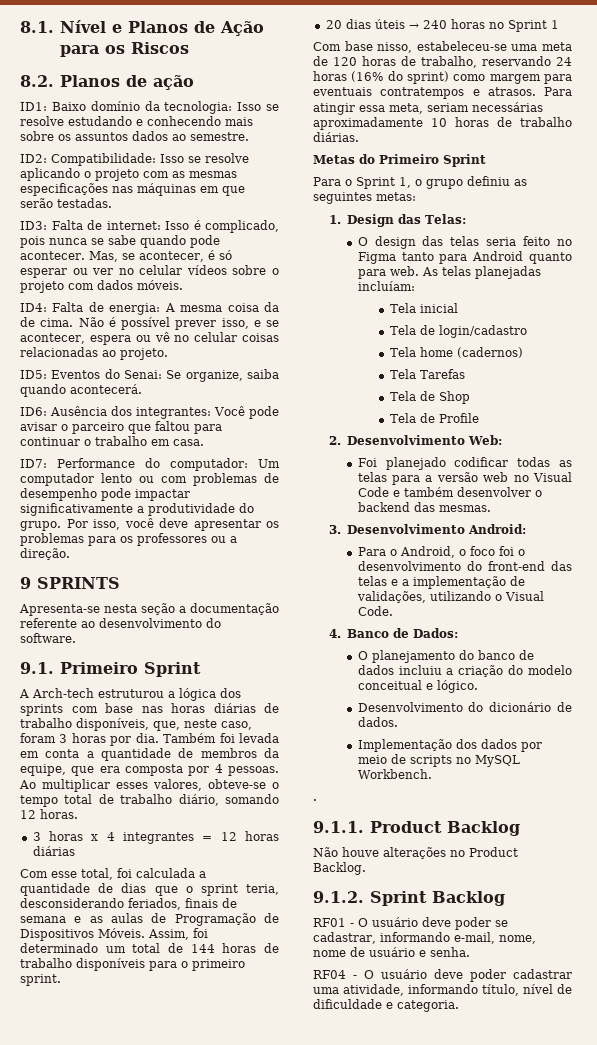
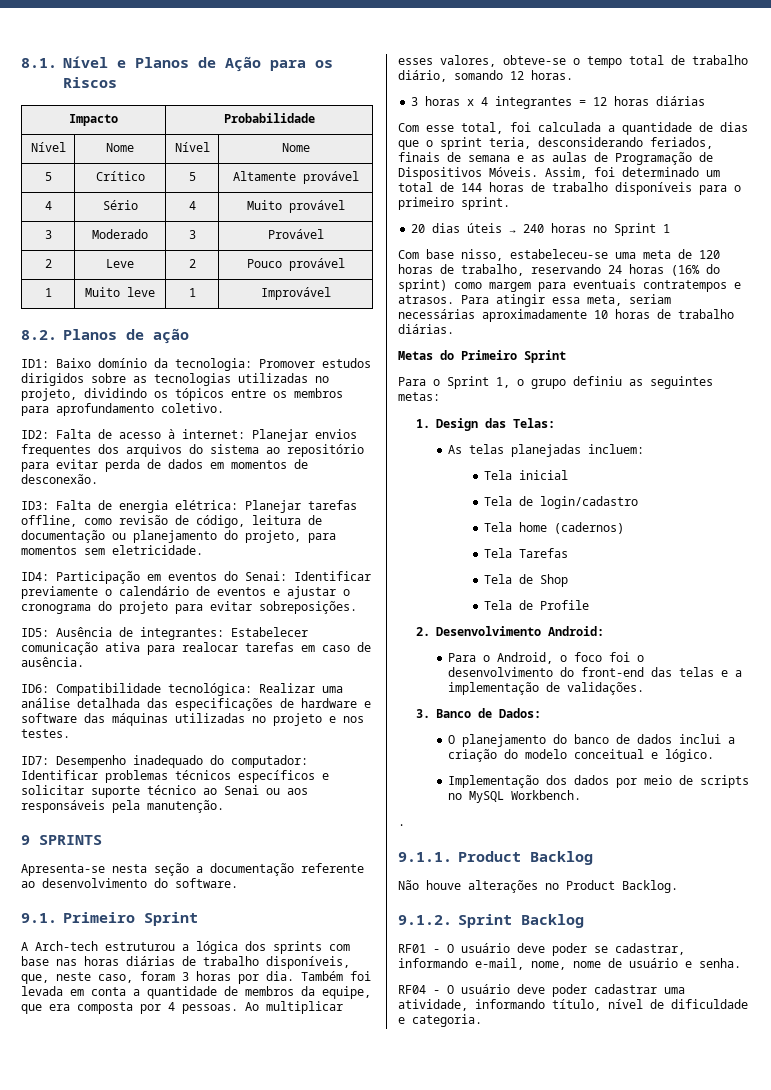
(189, 48) none -> [69,114,118,126] [223,113,315,123] [30,142,66,152] [106,143,134,152] [174,142,210,152] [281,143,310,152] [44,172,52,181] [95,171,145,181] [188,172,196,181] [232,171,359,184] [44,201,52,210] [102,200,138,210] [188,201,196,210] [246,200,345,213] [44,230,52,239] [92,229,148,239] [188,230,196,239] [267,229,324,239] [44,259,52,268] [106,259,134,268] [188,259,196,268] [246,258,345,271] [44,288,52,297] [85,287,155,297] [188,288,196,297] [260,287,331,300] // Impacto | Probabilidade // Nível | Nome | Nível | Nome // 5 | Crítico | 5 | Altamente provável // 4 | Sério | 4 | Muito provável // 3 | Moderado | 3 | Provável // 2 | Leve | 2 | Pouco provável // 1 | Muito leve | 1 | Improvável
[237,102,279,111] [20,116,253,126] [20,131,249,141] [20,153,249,166] [20,168,237,181] [20,183,245,196] [20,198,112,208] [20,220,279,233] [20,235,220,248] [20,250,232,262] [20,265,279,278] [20,280,183,293] [20,302,279,315] [20,317,279,330] [20,332,279,345] [20,347,168,360] [20,369,279,382] [20,384,142,397] [20,406,279,419] [20,421,222,434] [20,436,204,446] [20,458,280,471] [20,473,279,486] [20,488,190,501] [20,503,254,516] [20,518,279,531] [20,533,237,546] [20,548,70,560] Isso se resolve estudando e conhecendo mais sobre os assuntos dados ao semestre. // ID2: Compatibilidade: Isso se resolve aplicando o projeto com as mesmas especificações nas máquinas em que serão testadas. // ID3: Falta de internet: Isso é complicado, pois nunca se sabe quando pode acontecer. Mas, se acontecer, é só esperar ou ver no celular vídeos sobre o projeto com dados móveis. // ID4: Falta de energia: A mesma coisa da de cima. Não é possível prever isso, e se acontecer, espera ou vê no celular coisas relacionadas ao projeto. // ID5: Eventos do Senai: Se organize, saiba quando acontecerá. // ID6: Ausência dos integrantes: Você pode avisar o parceiro que faltou para continuar o trabalho em casa. // ID7: Performance do computador: Um computador lento ou com problemas de desempenho pode impactar significativamente a produtividade do grupo. Por isso, você deve apresentar os problemas para os professores ou a direção. -> [259,358,371,368] [21,373,329,386] [21,388,343,401] [21,403,224,416] [21,429,357,442] [21,444,364,457] [21,459,308,472] [21,474,98,484] [21,500,357,513] [21,515,322,528] [21,530,336,543] [21,545,203,555] [21,571,371,584] [21,586,350,599] [21,601,357,614] [21,627,308,640] [21,642,371,655] [21,657,84,667] [21,683,343,696] [21,698,371,711] [21,713,364,726] [21,729,70,738] [21,755,308,768] [21,770,329,783] [21,785,308,798] [21,800,224,813] Promover estudos dirigidos sobre as tecnologias utilizadas no projeto, dividindo os tópicos entre os membros para aprofundamento coletivo. // ID2: Falta de acesso à internet: Planejar envios frequentes dos arquivos do sistema ao repositório para evitar perda de dados em momentos de desconexão. // ID3: Falta de energia elétrica: Planejar tarefas offline, como revisão de código, leitura de documentação ou planejamento do projeto, para momentos sem eletricidade. // ID4: Participação em eventos do Senai: Identificar previamente o calendário de eventos e ajustar o cronograma do projeto para evitar sobreposições. // ID5: Ausência de integrantes: Estabelecer comunicação ativa para realocar tarefas em caso de ausência. // ID6: Compatibilidade tecnológica: Realizar uma análise detalhada das especificações de hardware e software das máquinas utilizadas no projeto e nos testes. // ID7: Desempenho inadequado do computador: Identificar problemas técnicos específicos e solicitar suporte técnico ao Senai ou aos responsáveis pela manutenção.
[357,236,572,249] [357,251,572,264] [357,266,419,279] O design das telas seria feito no Figma tanto para Android quanto para web. -> (556, 423) none
[357,281,415,291] incluíam: -> [587,444,644,454] incluem:
[467,435,502,445] [357,457,572,470] [357,472,572,485] [357,487,542,497] [357,502,491,512] [329,524,465,534] Web: // Foi planejado codificar todas as telas para a versão web no Visual Code e também desenvolver o backend das mesmas. // 3. Desenvolvimento -> (542, 631) none
[356,591,544,603] [357,606,393,616] [329,629,342,638] validações, utilizando o Visual Code. // 4. -> [566,682,644,695] [416,709,431,718] validações. // 3.
[398,665,442,675] incluiu -> [678,734,721,744] inclui
[357,702,572,712] [357,717,398,727] // Desenvolvimento do dicionário de dados. -> (714, 755) none

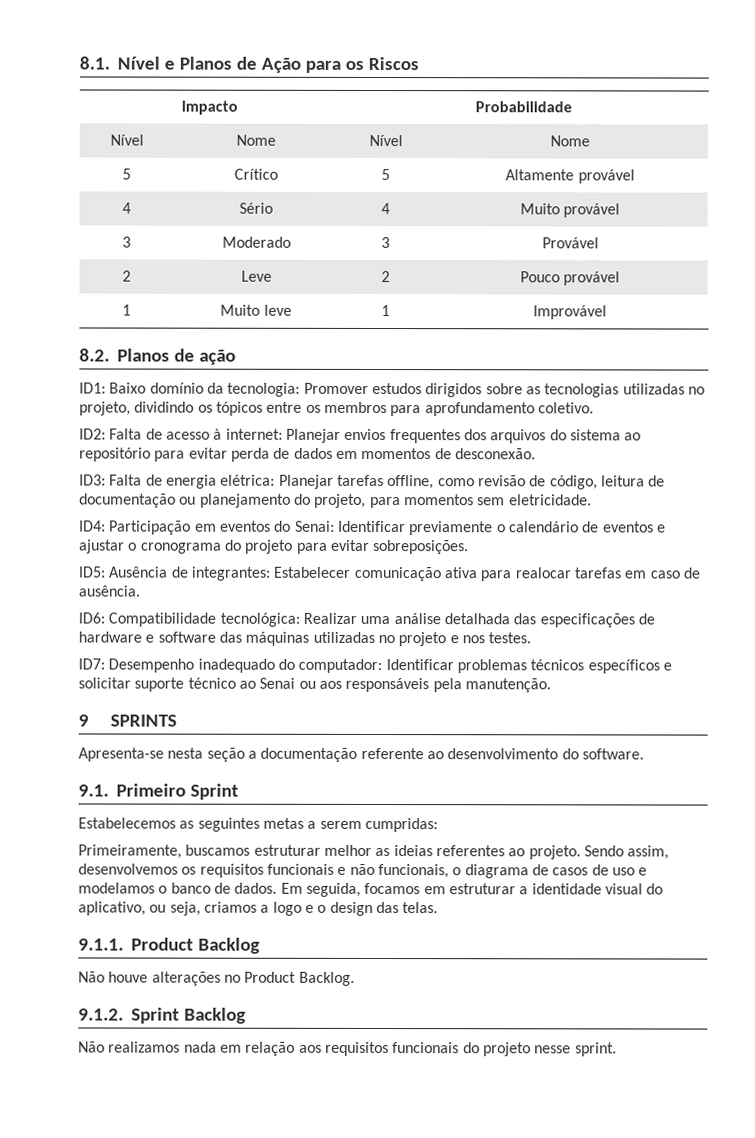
[21,941,350,954] [21,956,350,969] [21,971,371,984] [21,986,371,999] [21,1001,343,1014] [398,55,748,68] [398,70,573,82] [411,96,706,109] [398,122,748,135] [398,137,713,150] [398,152,713,165] [398,167,720,180] [398,182,741,195] [398,197,510,210] [411,223,671,236] [398,249,720,261] [398,264,720,276] [398,279,741,292] [398,294,671,307] [398,309,734,322] [398,324,454,334] [398,350,566,363] [398,376,713,389] [398,392,440,401] [416,418,556,431] [447,444,644,457] [483,470,568,480] [483,496,638,509] [483,522,624,534] [483,548,568,558] [483,574,568,587] [483,600,589,610] [416,626,605,636] [447,652,644,664] [447,667,742,677] [447,682,644,695] [416,708,542,718] [447,734,735,747] [447,749,714,762] [447,775,749,788] [447,790,581,803] [398,824,405,826] A Arch-tech estruturou a lógica dos sprints com base nas horas diárias de trabalho disponíveis, que, neste caso, foram 3 horas por dia. Também foi levada em conta a quantidade de membros da equipe, que era composta por 4 pessoas. Ao multiplicar esses valores, obteve-se o tempo total de trabalho diário, somando 12 horas. // 3 horas x 4 integrantes = 12 horas diárias // Com esse total, foi calculada a quantidade de dias que o sprint teria, desconsiderando feriados, finais de semana e as aulas de Programação de Dispositivos Móveis. Assim, foi determinado um total de 144 horas de trabalho disponíveis para o primeiro sprint. // 20 dias úteis → 240 horas no Sprint 1 // Com base nisso, estabeleceu-se uma meta de 120 horas de trabalho, reservando 24 horas (16% do sprint) como margem para eventuais contratempos e atrasos. Para atingir essa meta, seriam necessárias aproximadamente 10 horas de trabalho diárias. // Metas do Primeiro Sprint // Para o Sprint 1, o grupo definiu as seguintes metas: // 1. Design das Telas: // As telas planejadas incluem: // Tela inicial // Tela de login/cadastro // Tela home (cadernos) // Tela Tarefas // Tela de Shop // Tela de Profile // 2. Desenvolvimento Android: // Para o Android, o foco foi o desenvolvimento do front-end das telas e a implementação de validações. // 3. Banco de Dados: // O planejamento do banco de dados inclui a criação do modelo conceitual e lógico. // Implementação dos dados por meio de scripts no MySQL Workbench. // . -> [78,817,438,833] [78,844,670,860] [78,863,648,879] [78,882,664,897] [78,901,439,916] Estabelecemos as seguintes metas a serem cumpridas: // Primeiramente, buscamos estruturar melhor as ideias referentes ao projeto. Sendo assim, desenvolvemos os requisitos funcionais e não funcionais, o diagrama de casos de uso e modelamos o banco de dados. Em seguida, focamos em estruturar a identidade visual do aplicativo, ou seja, criamos a logo e o design das telas.
[398,943,685,956] [398,958,741,970] [398,984,685,997] [398,999,748,1011] [398,1014,482,1027] RF01 - O usuário deve poder se cadastrar, informando e-mail, nome, nome de usuário e senha. // RF04 - O usuário deve poder cadastrar uma atividade, informando título, nível de dificuldade e categoria. -> [78,1041,617,1057] Não realizamos nada em relação aos requisitos funcionais do projeto nesse sprint.

